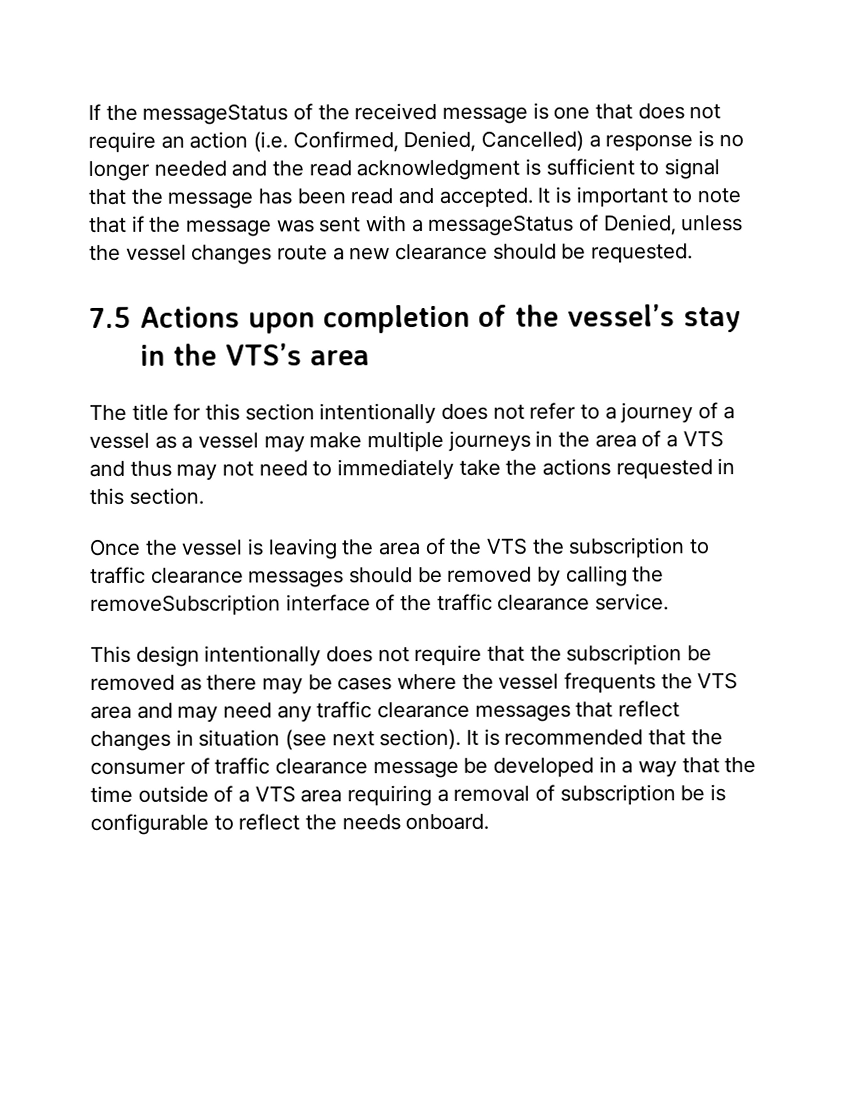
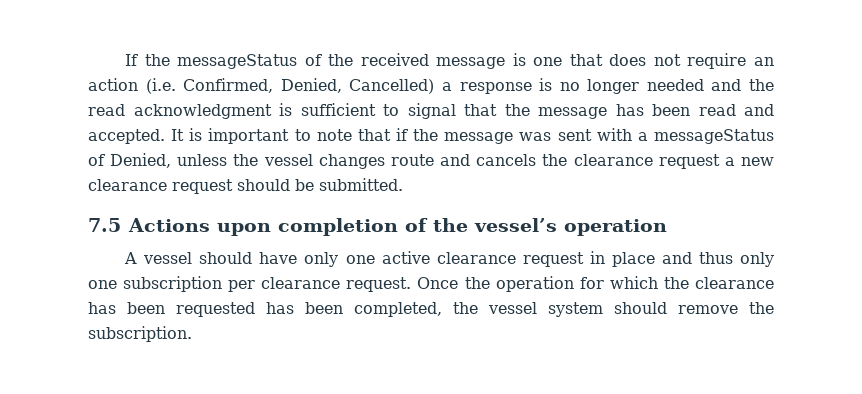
(329, 253) none -> [440,154,720,169] and cancels the clearance request
[492,243,694,264] should be requested. -> [172,178,403,194] request should be submitted.
[683,307,742,333] [140,343,371,366] [89,402,735,425] [89,430,724,453] [89,458,736,481] [89,487,204,505] [89,537,711,560] [90,565,665,588] [90,593,670,616] [90,644,713,667] [90,672,739,695] [90,700,681,723] [90,728,723,751] [90,756,757,779] [90,784,727,807] [90,813,490,835] stay in the VTS’s area // The title for this section intentionally does not refer to a journey of a vessel as a vessel may make multiple journeys in the area of a VTS and thus may not need to immediately take the actions requested in this section. // Once the vessel is leaving the area of the VTS the subscription to traffic clearance messages should be removed by calling the removeSubscription interface of the traffic clearance service. // This design intentionally does not require that the subscription be removed as there may be cases where the vessel frequents the VTS area and may need any traffic clearance messages that reflect changes in situation (see next section). It is recommended that the consumer of traffic clearance message be developed in a way that the time outside of a VTS area requiring a removal of subscription be is configurable to reflect the needs onboard. -> [564,219,667,236] [124,251,774,267] [88,276,774,292] [88,302,774,317] [88,326,192,342] operation // A vessel should have only one active clearance request in place and thus only one subscription per clearance request. Once the operation for which the clearance has been requested has been completed, the vessel system should remove the subscription.

